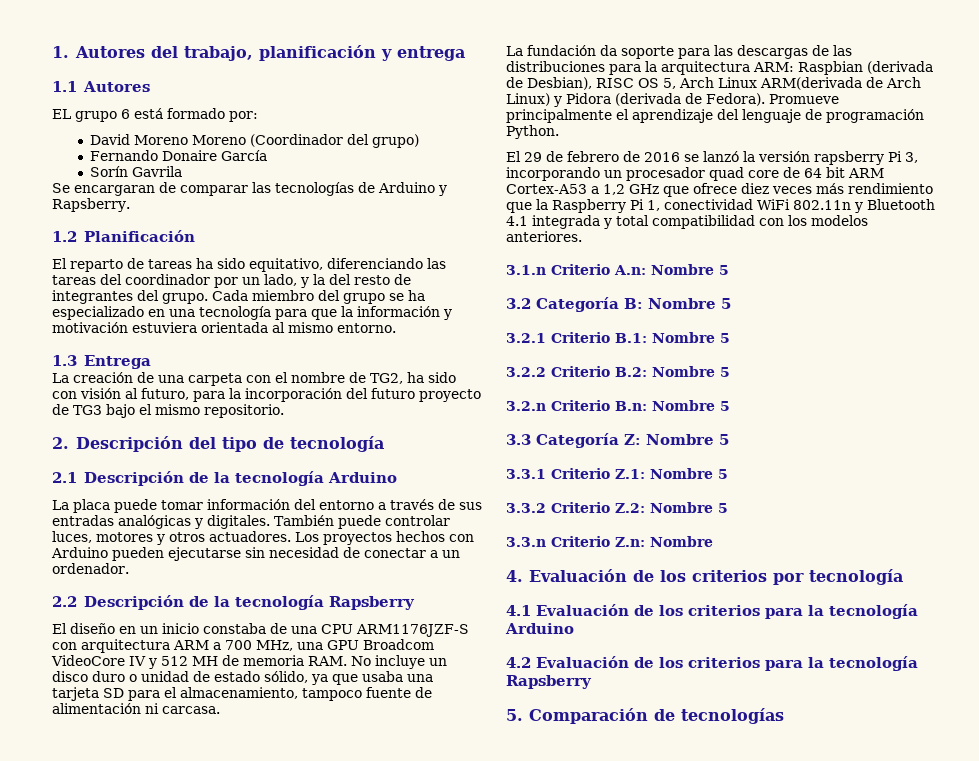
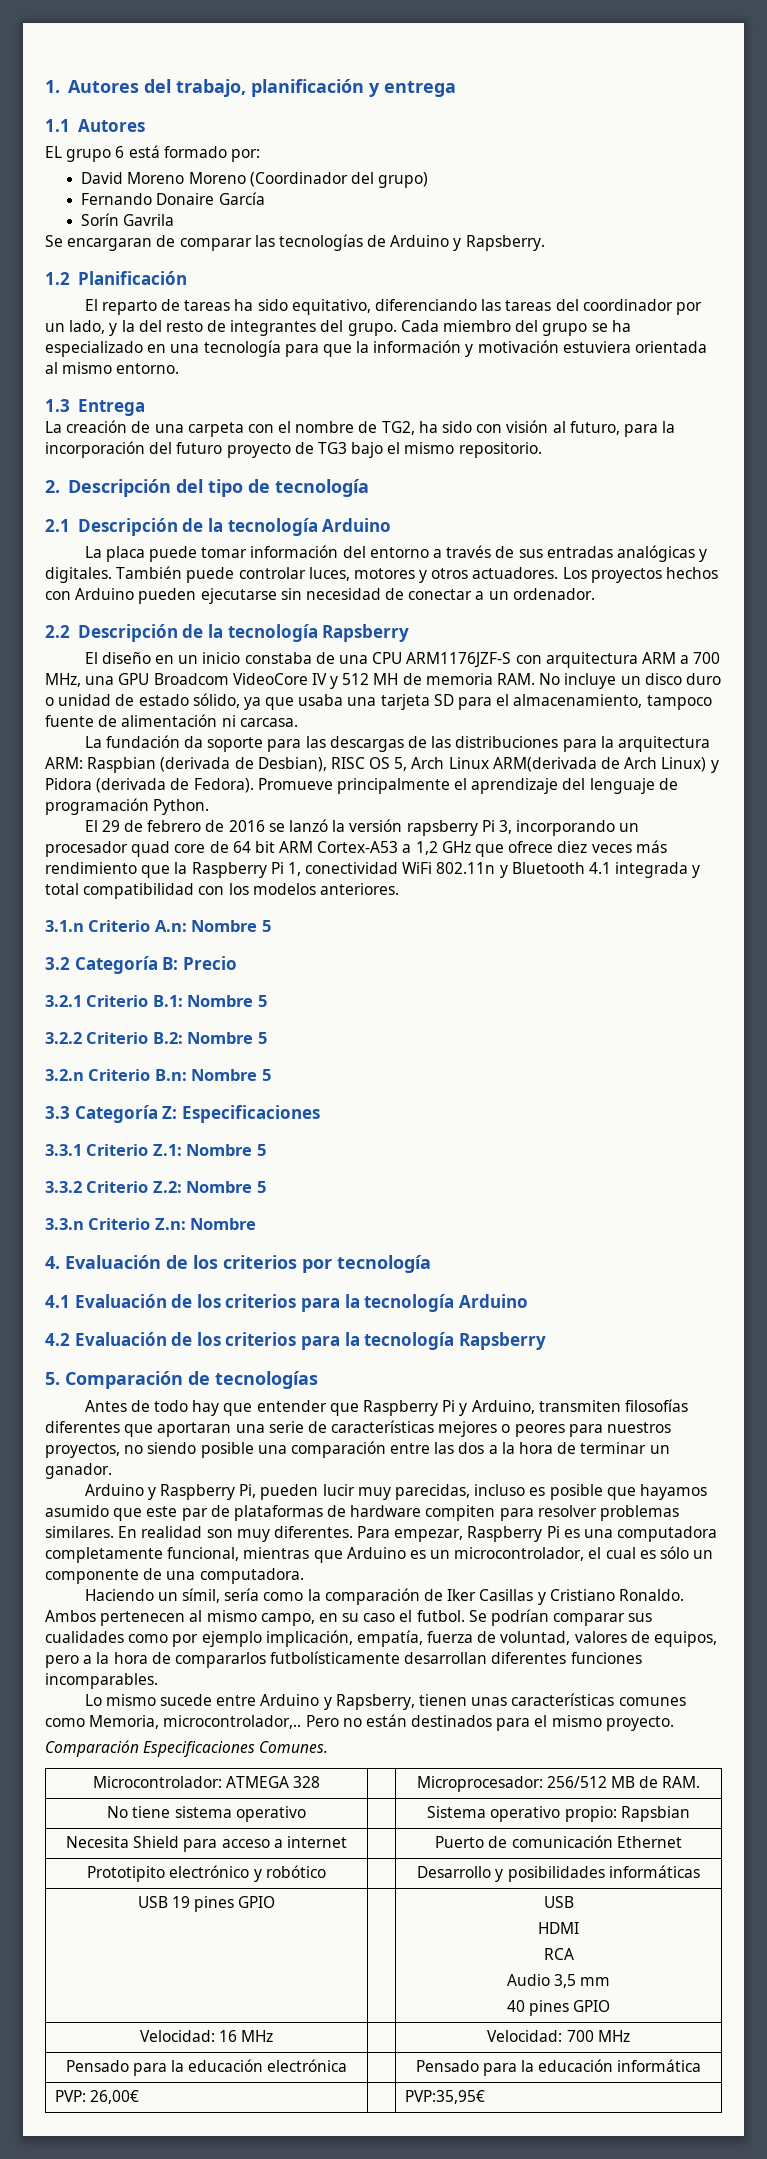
[648,298,731,309] Nombre 5 -> [182,956,237,970] Precio
[646,434,729,445] Nombre 5 -> [181,1105,320,1123] Especificaciones
(784, 716) none -> [84,1399,688,1416] [45,1420,672,1437] [45,1441,670,1458] [45,1463,112,1479] [84,1484,707,1500] [45,1505,680,1521] [45,1526,718,1542] [45,1546,714,1563] [45,1568,304,1584] [84,1588,684,1605] [45,1609,653,1626] [45,1630,718,1647] [45,1651,642,1668] [45,1673,158,1689] [84,1693,686,1710] [45,1714,674,1731] [45,1740,329,1757] [92,1776,321,1788] [416,1776,701,1792] [107,1806,306,1822] [427,1806,690,1822] [66,1836,347,1852] [435,1835,682,1848] [87,1865,326,1882] [417,1865,700,1882] [137,1896,276,1912] [543,1896,574,1908] [538,1922,579,1934] [543,1948,574,1960] [506,1974,611,1988] [506,2000,611,2016] [139,2030,274,2042] [487,2030,630,2042] [65,2059,348,2076] [415,2059,702,2076] [54,2090,139,2104] [404,2090,485,2104] // Antes de todo hay que entender que Raspberry Pi y Arduino, transmiten filosofías diferentes que aportaran una serie de características mejores o peores para nuestros proyectos, no siendo posible una comparación entre las dos a la hora de terminar un ganador. // Arduino y Raspberry Pi, pueden lucir muy parecidas, incluso es posible que hayamos asumido que este par de plataformas de hardware compiten para resolver problemas similares. En realidad son muy diferentes. Para empezar, Raspberry Pi es una computadora completamente funcional, mientras que Arduino es un microcontrolador, el cual es sólo un componente de una computadora. // Haciendo un símil, sería como la comparación de Iker Casillas y Cristiano Ronaldo. Ambos pertenecen al mismo campo, en su caso el futbol. Se podrían comparar sus cualidades como por ejemplo implicación, empatía, fuerza de voluntad, valores de equipos, pero a la hora de compararlos futbolísticamente desarrollan diferentes funciones incomparables. // Lo mismo sucede entre Arduino y Rapsberry, tienen unas características comunes como Memoria, microcontrolador,.. Pero no están destinados para el mismo proyecto. // Comparación Especificaciones Comunes. // Microcontrolador: ATMEGA 328 | | Microprocesador: 256/512 MB de RAM. // No tiene sistema operativo | | Sistema operativo propio: Rapsbian // Necesita Shield para acceso a internet | | Puerto de comunicación Ethernet // Prototipito electrónico y robótico | | Desarrollo y posibilidades informáticas // USB 19 pines GPIO | | USB // HDMI // RCA // Audio 3,5 mm // 40 pines GPIO // Velocidad: 16 MHz | | Velocidad: 700 MHz // Pensado para la educación electrónica | | Pensado para la educación informática // PVP: 26,00€ | | PVP:35,95€

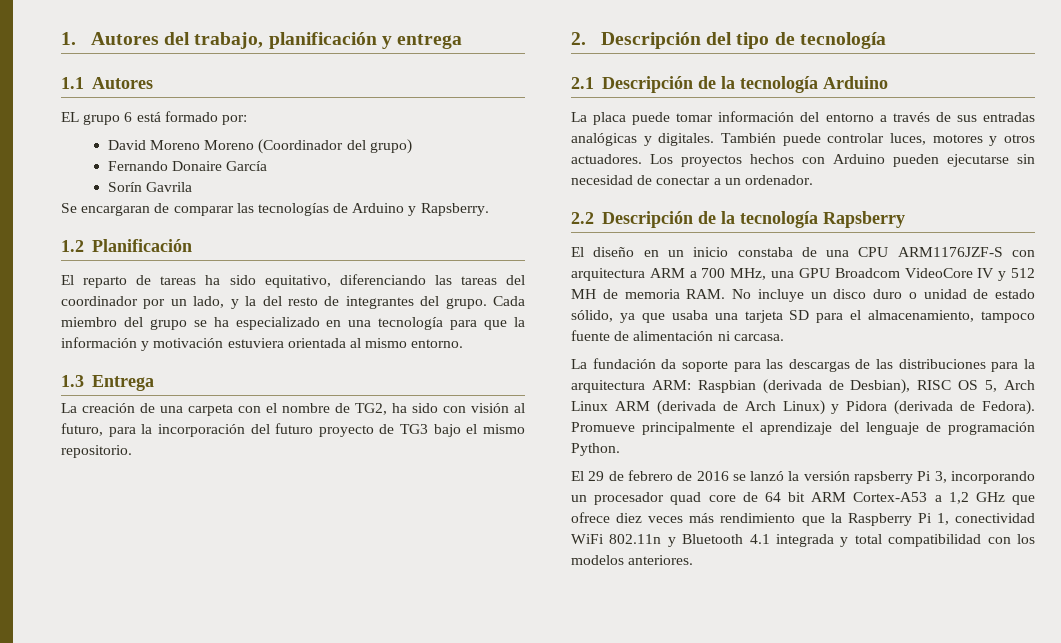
[492,757,597,772] ARM(derivada -> [614,400,716,415] ARM (derivada
[45,920,271,932] [45,956,237,974] [45,995,267,1007] [45,1032,267,1044] [45,1069,271,1081] [45,1105,320,1123] [45,1144,266,1156] [45,1181,266,1193] [45,1218,257,1230] [45,1255,431,1273] [45,1294,528,1312] [45,1332,546,1350] [45,1371,318,1389] [84,1399,688,1416] [45,1420,672,1437] [45,1441,670,1458] [45,1463,112,1479] [84,1484,707,1500] [45,1505,680,1521] [45,1526,718,1542] [45,1546,714,1563] [45,1568,304,1584] [84,1588,684,1605] [45,1609,653,1626] [45,1630,718,1647] [45,1651,642,1668] [45,1673,158,1689] [84,1693,686,1710] [45,1714,674,1731] [45,1740,329,1757] [92,1776,321,1788] [416,1776,701,1792] [107,1806,306,1822] [427,1806,690,1822] [66,1836,347,1852] [435,1835,682,1848] [87,1865,326,1882] [417,1865,700,1882] [137,1896,276,1912] [543,1896,574,1908] [538,1922,579,1934] [543,1948,574,1960] [506,1974,611,1988] [506,2000,611,2016] [139,2030,274,2042] [487,2030,630,2042] [65,2059,348,2076] [415,2059,702,2076] [54,2090,139,2104] [404,2090,485,2104] // 3.1.n Criterio A.n: Nombre 5 // 3.2 Categoría B: Precio // 3.2.1 Criterio B.1: Nombre 5 // 3.2.2 Criterio B.2: Nombre 5 // 3.2.n Criterio B.n: Nombre 5 // 3.3 Categoría Z: Especificaciones // 3.3.1 Criterio Z.1: Nombre 5 // 3.3.2 Criterio Z.2: Nombre 5 // 3.3.n Criterio Z.n: Nombre // 4. Evaluación de los criterios por tecnología // 4.1 Evaluación de los criterios para la tecnología Arduino // 4.2 Evaluación de los criterios para la tecnología Rapsberry // 5. Comparación de tecnologías // Antes de todo hay que entender que Raspberry Pi y Arduino, transmiten filosofías diferentes que aportaran una serie de características mejores o peores para nuestros proyectos, no siendo posible una comparación entre las dos a la hora de terminar un ganador. // Arduino y Raspberry Pi, pueden lucir muy parecidas, incluso es posible que hayamos asumido que este par de plataformas de hardware compiten para resolver problemas similares. En realidad son muy diferentes. Para empezar, Raspberry Pi es una computadora completamente funcional, mientras que Arduino es un microcontrolador, el cual es sólo un componente de una computadora. // Haciendo un símil, sería como la comparación de Iker Casillas y Cristiano Ronaldo. Ambos pertenecen al mismo campo, en su caso el futbol. Se podrían comparar sus cualidades como por ejemplo implicación, empatía, fuerza de voluntad, valores de equipos, pero a la hora de compararlos futbolísticamente desarrollan diferentes funciones incomparables. // Lo mismo sucede entre Arduino y Rapsberry, tienen unas características comunes como Memoria, microcontrolador,.. Pero no están destinados para el mismo proyecto. // Comparación Especificaciones Comunes. // Microcontrolador: ATMEGA 328 | | Microprocesador: 256/512 MB de RAM. // No tiene sistema operativo | | Sistema operativo propio: Rapsbian // Necesita Shield para acceso a internet | | Puerto de comunicación Ethernet // Prototipito electrónico y robótico | | Desarrollo y posibilidades informáticas // USB 19 pines GPIO | | USB // HDMI // RCA // Audio 3,5 mm // 40 pines GPIO // Velocidad: 16 MHz | | Velocidad: 700 MHz // Pensado para la educación electrónica | | Pensado para la educación informática // PVP: 26,00€ | | PVP:35,95€ -> (694, 560) none

